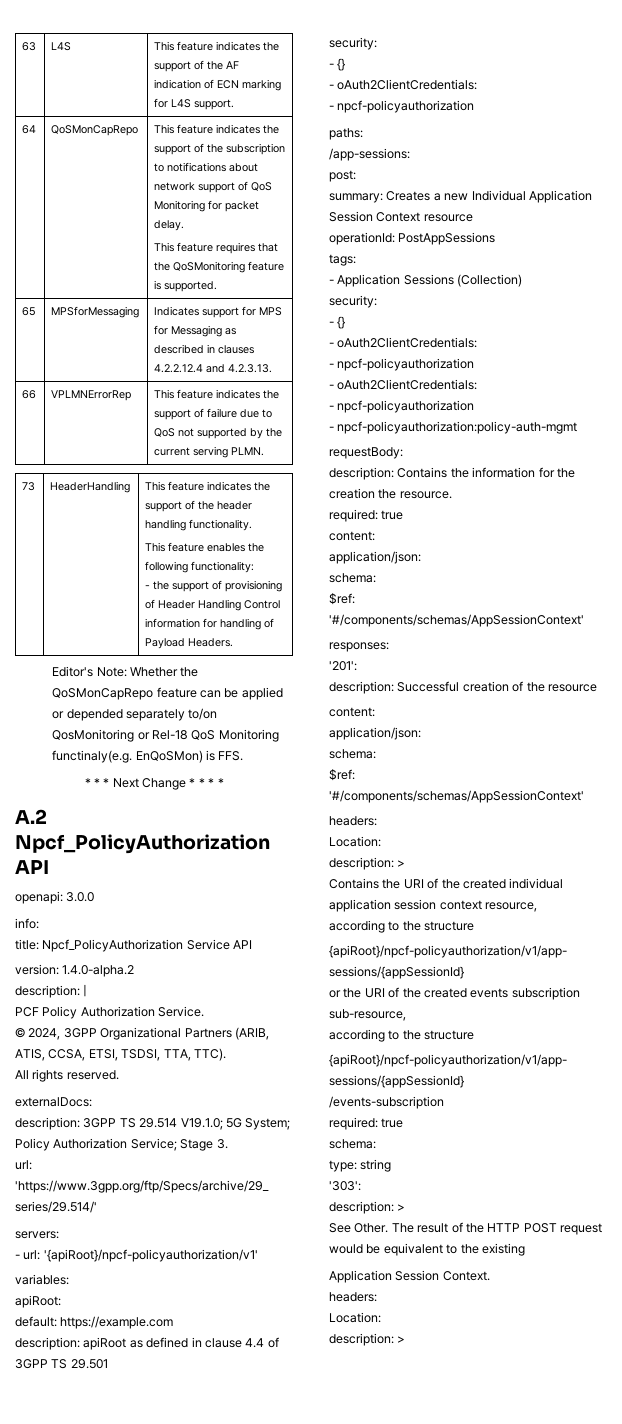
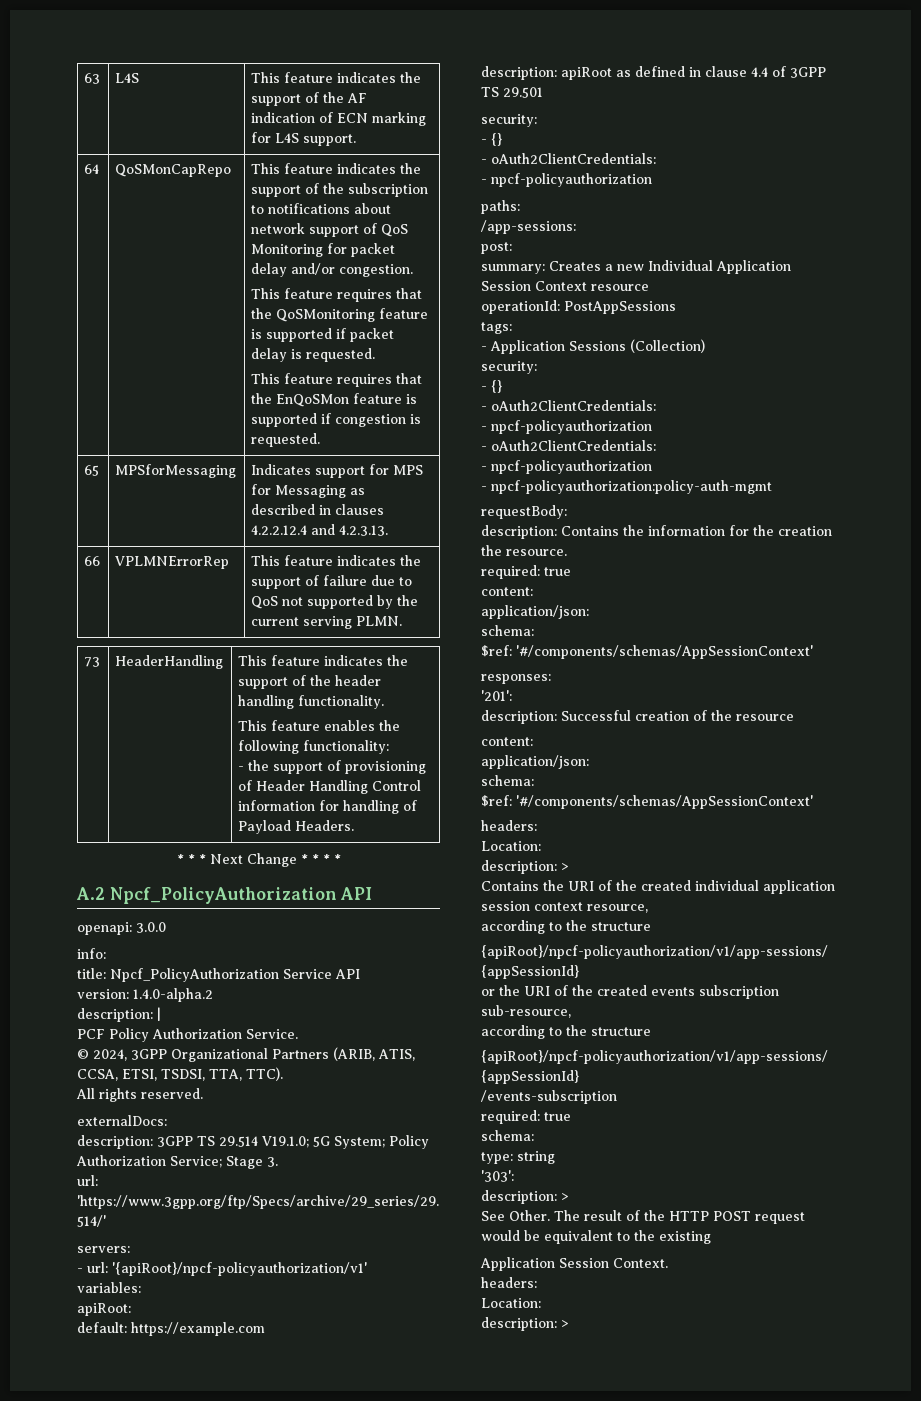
[154,220,185,231] delay. -> [251,263,414,277] delay and/or congestion.
[164,281,218,292] supported. -> [266,328,395,342] [251,348,376,362] [251,373,423,387] [251,393,418,407] [251,413,422,427] [251,433,321,447] supported if packet delay is requested. // This feature requires that the EnQoSMon feature is supported if congestion is requested.
[52,666,199,677] [52,687,283,700] [52,708,218,721] [52,729,279,742] [52,750,244,763] // Editor's Note: Whether the QoSMonCapRepo feature can be applied or depended separately to/on QosMonitoring or Rel-18 QoS Monitoring functinaly(e.g. EnQoSMon) is FFS. -> (355, 825) none

